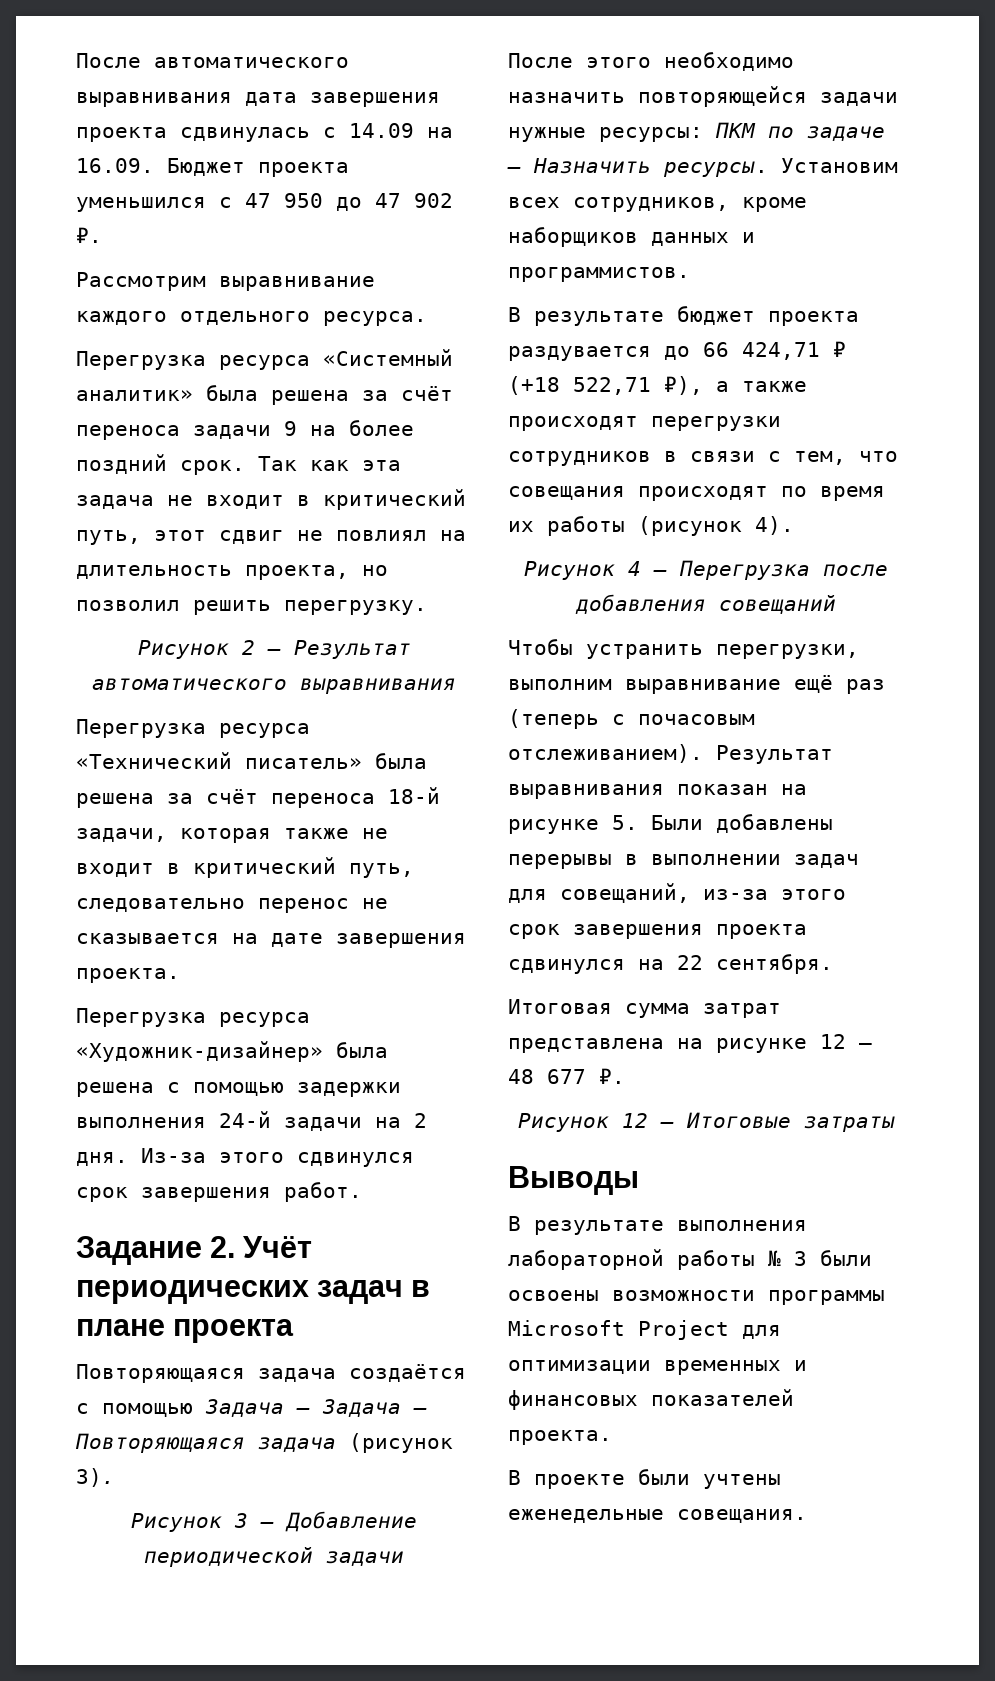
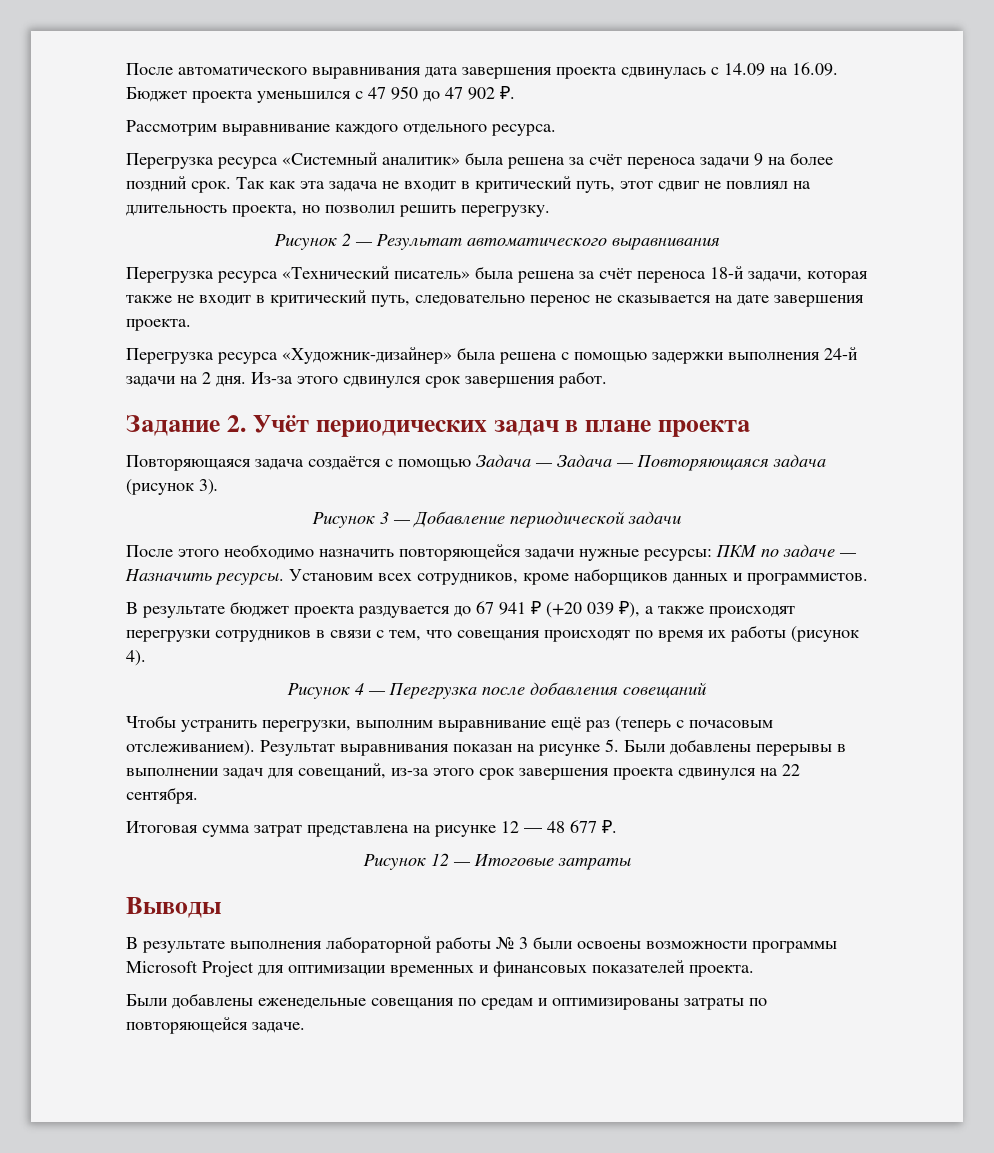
[703,341,846,360] [508,376,651,395] 66 424,71 ₽ (+18 522,71 -> [476,601,614,618] 67 941 ₽ (+20 039
[508,1469,781,1489] [508,1509,807,1523] В проекте были учтены еженедельные совещания. -> [126,993,767,1010] [126,1017,305,1034] Были добавлены еженедельные совещания по средам и оптимизированы затраты по повторяющейся задаче.

